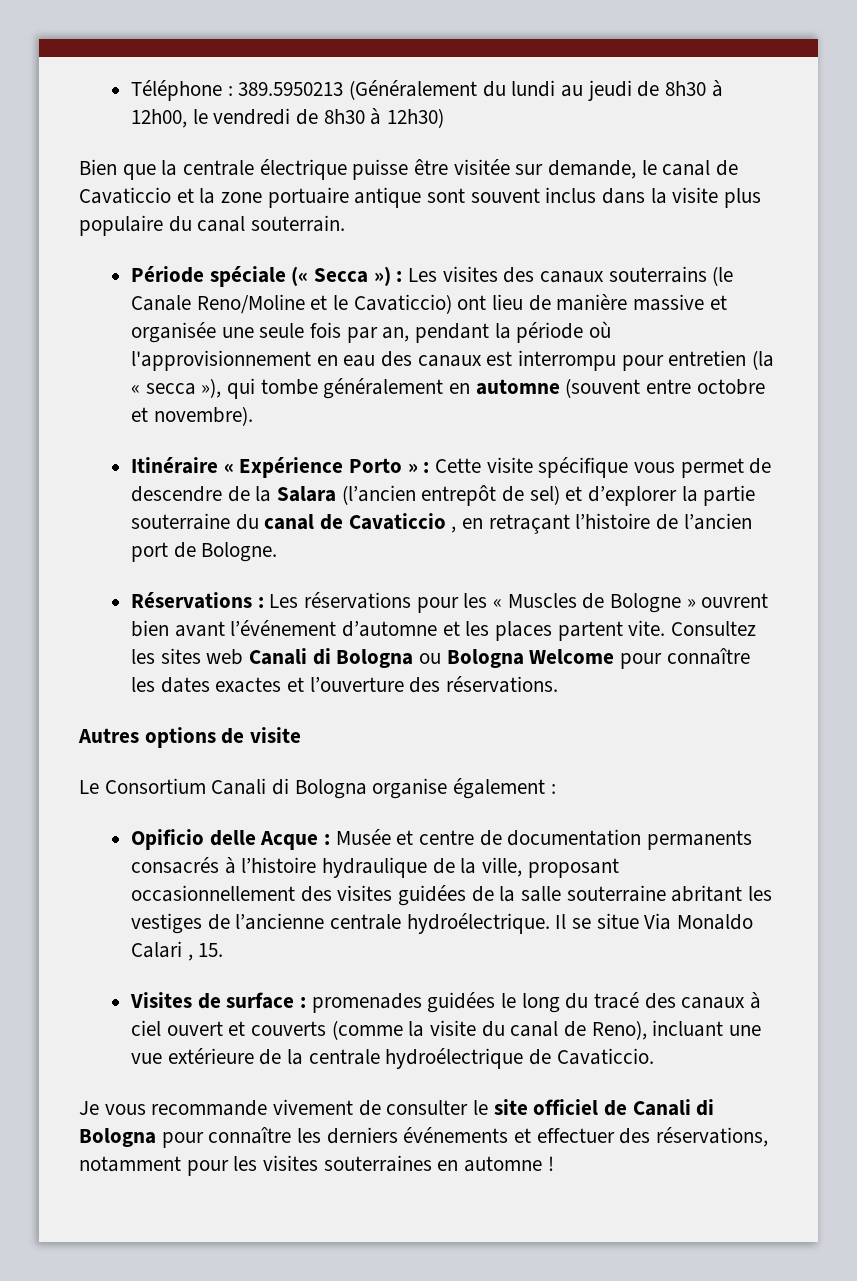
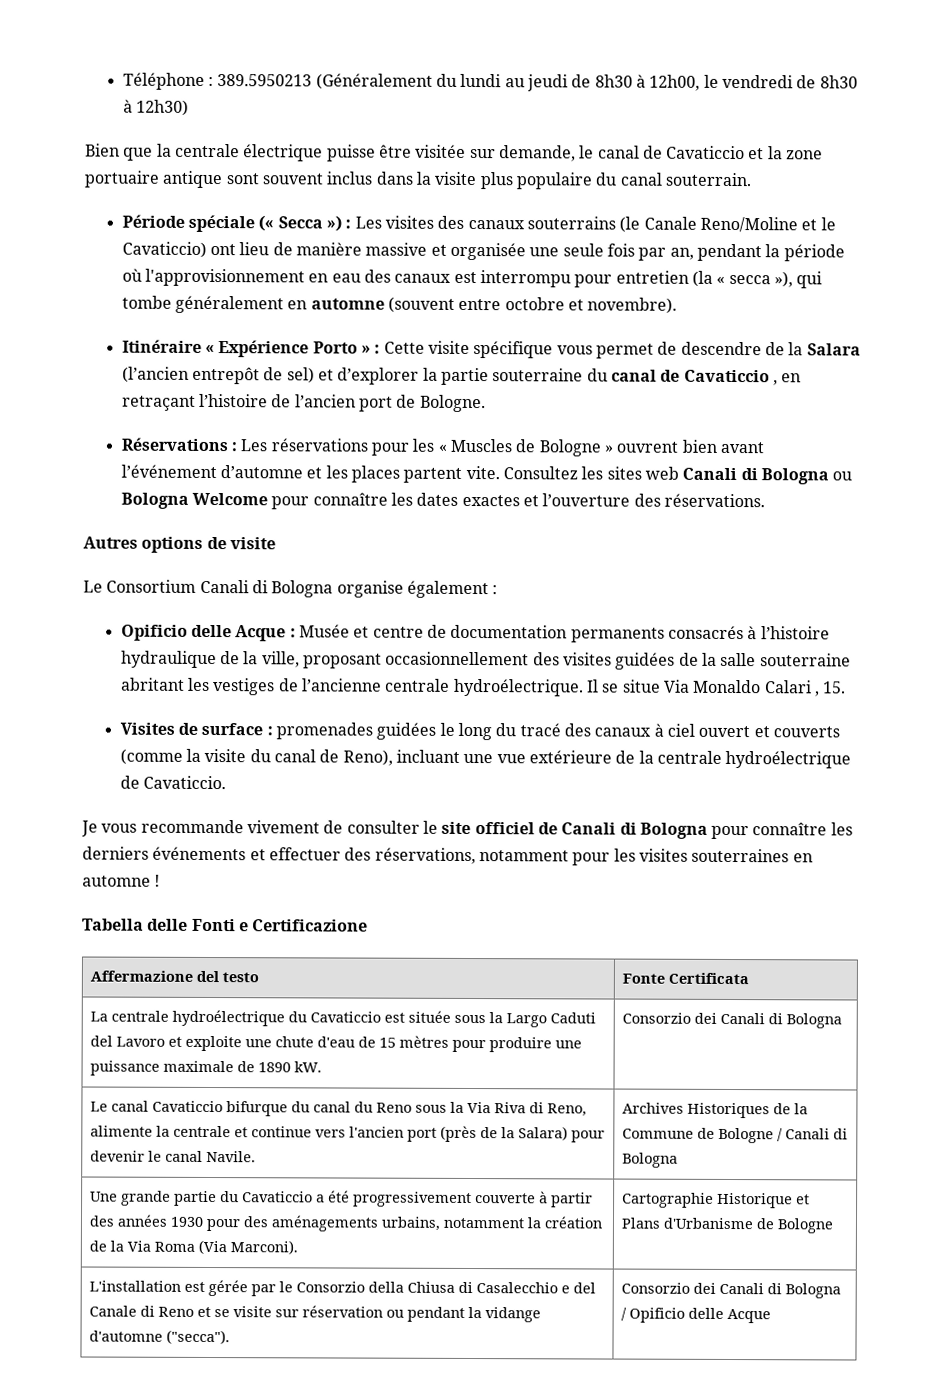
(554, 1163) none -> [82,918,369,932] [90,970,260,983] [622,972,750,985] [90,1009,597,1028] [90,1035,583,1053] [90,1060,323,1076] [622,1012,843,1029] [90,1100,588,1117] [90,1125,606,1143] [90,1150,257,1163] [622,1102,809,1119] [622,1127,849,1144] [622,1152,679,1168] [90,1190,594,1208] [89,1214,604,1232] [89,1239,299,1255] [622,1192,811,1209] [621,1217,834,1234] [89,1279,597,1297] [89,1305,542,1323] [89,1329,231,1345] [621,1282,842,1299] [621,1307,772,1324] // Tabella delle Fonti e Certificazione // Affermazione del testo | Fonte Certificata // La centrale hydroélectrique du Cavaticcio est située sous la Largo Caduti del Lavoro et exploite une chute d'eau de 15 mètres pour produire une puissance maximale de 1890 kW. | Consorzio dei Canali di Bologna // Le canal Cavaticcio bifurque du canal du Reno sous la Via Riva di Reno, alimente la centrale et continue vers l'ancien port (près de la Salara) pour devenir le canal Navile. | Archives Historiques de la Commune de Bologne / Canali di Bologna // Une grande partie du Cavaticcio a été progressivement couverte à partir des années 1930 pour des aménagements urbains, notamment la création de la Via Roma (Via Marconi). | Cartographie Historique et Plans d'Urbanisme de Bologne // L'installation est gérée par le Consorzio della Chiusa di Casalecchio e del Canale di Reno et se visite sur réservation ou pendant la vidange d'automne ("secca"). | Consorzio dei Canali di Bologna / Opificio delle Acque

